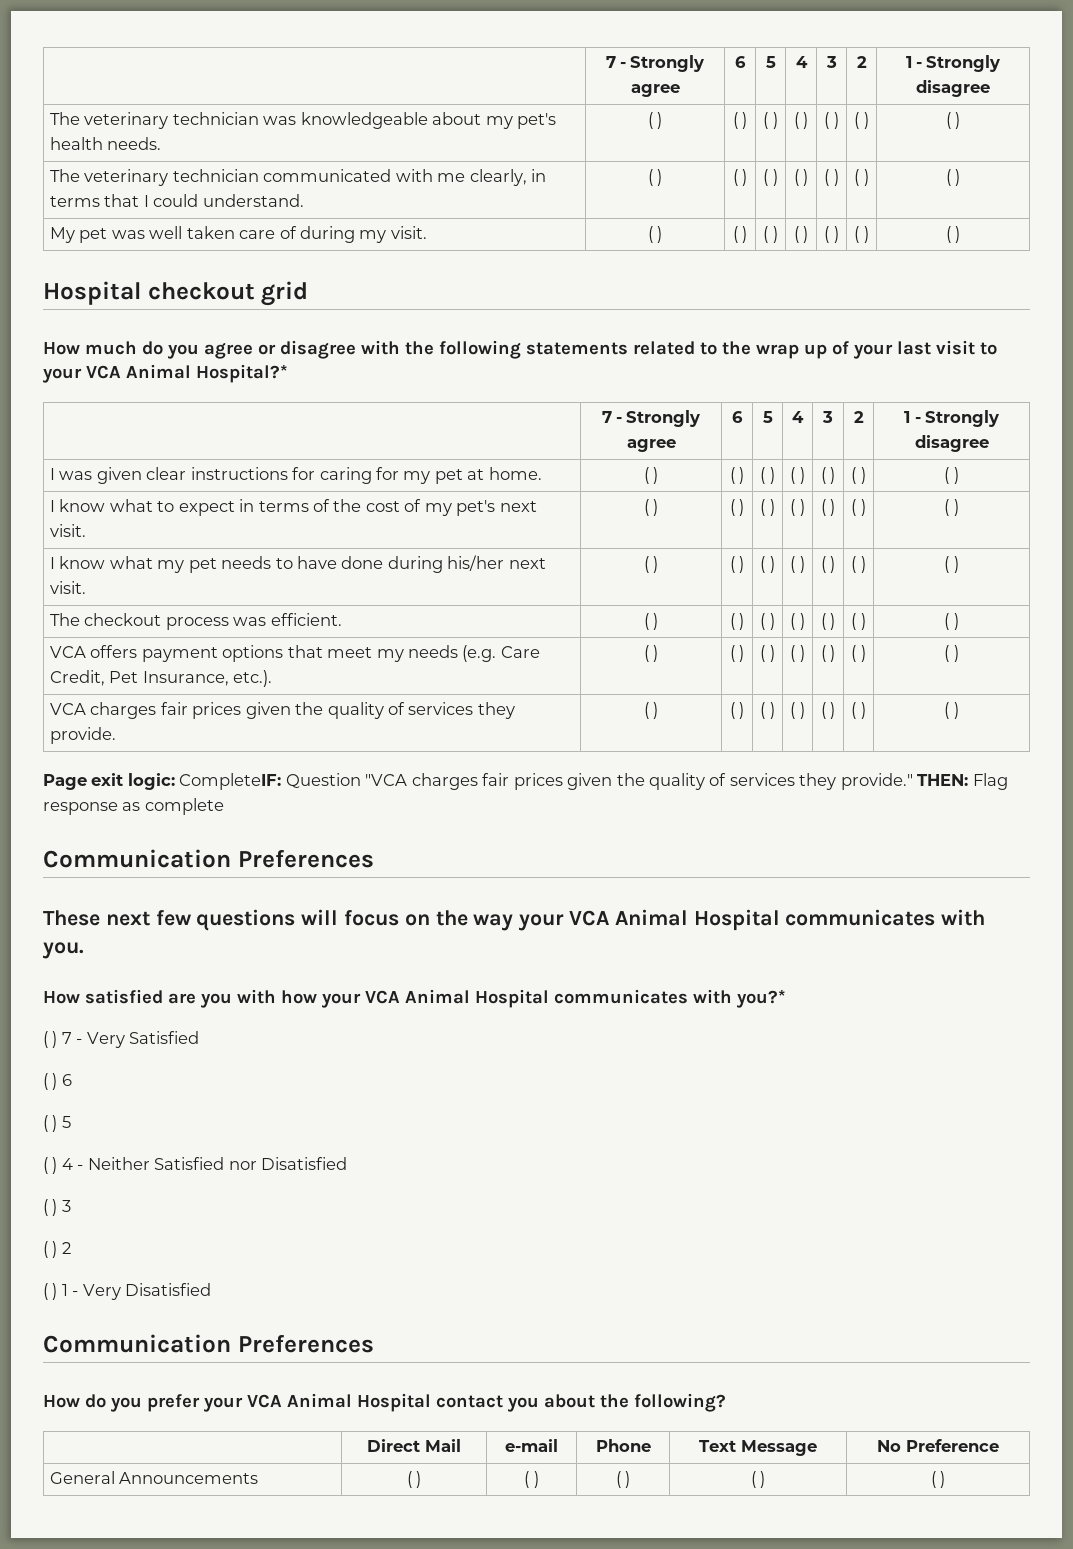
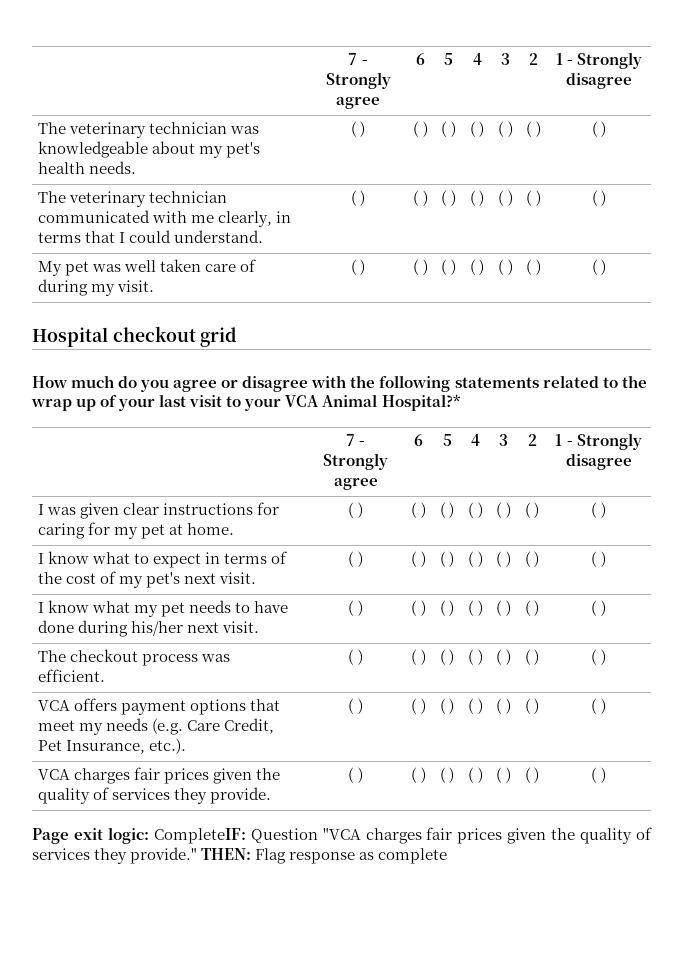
[43,849,374,868] [43,909,986,931] [43,942,84,959] [43,989,786,1008] [43,1031,200,1048] [43,1073,72,1090] [43,1115,71,1132] [43,1157,348,1174] [43,1199,71,1216] [43,1241,71,1258] [43,1283,212,1300] [43,1334,374,1353] [43,1393,726,1412] [367,1439,461,1452] [505,1439,558,1452] [595,1439,651,1452] [699,1440,817,1456] [877,1439,999,1452] [49,1471,259,1484] [406,1471,422,1488] [524,1471,539,1488] [615,1471,631,1488] [750,1471,766,1488] [930,1471,946,1488] // Communication Preferences // These next few questions will focus on the way your VCA Animal Hospital communicates with you. // How satisfied are you with how your VCA Animal Hospital communicates with you?* // ( ) 7 - Very Satisfied // ( ) 6 // ( ) 5 // ( ) 4 - Neither Satisfied nor Disatisfied // ( ) 3 // ( ) 2 // ( ) 1 - Very Disatisfied // Communication Preferences // How do you prefer your VCA Animal Hospital contact you about the following? // | Direct Mail | e-mail | Phone | Text Message | No Preference // General Announcements | ( ) | ( ) | ( ) | ( ) | ( ) -> (448, 856) none

